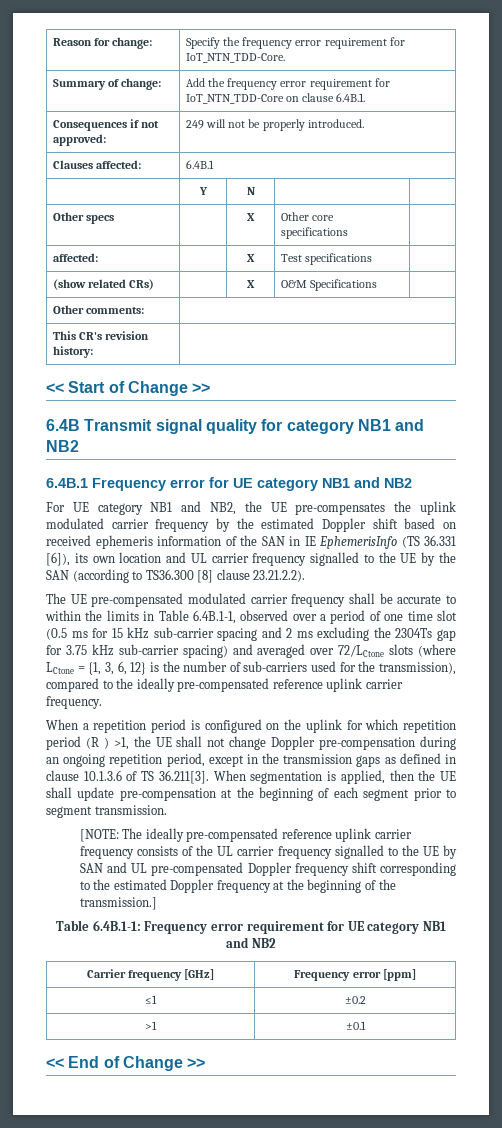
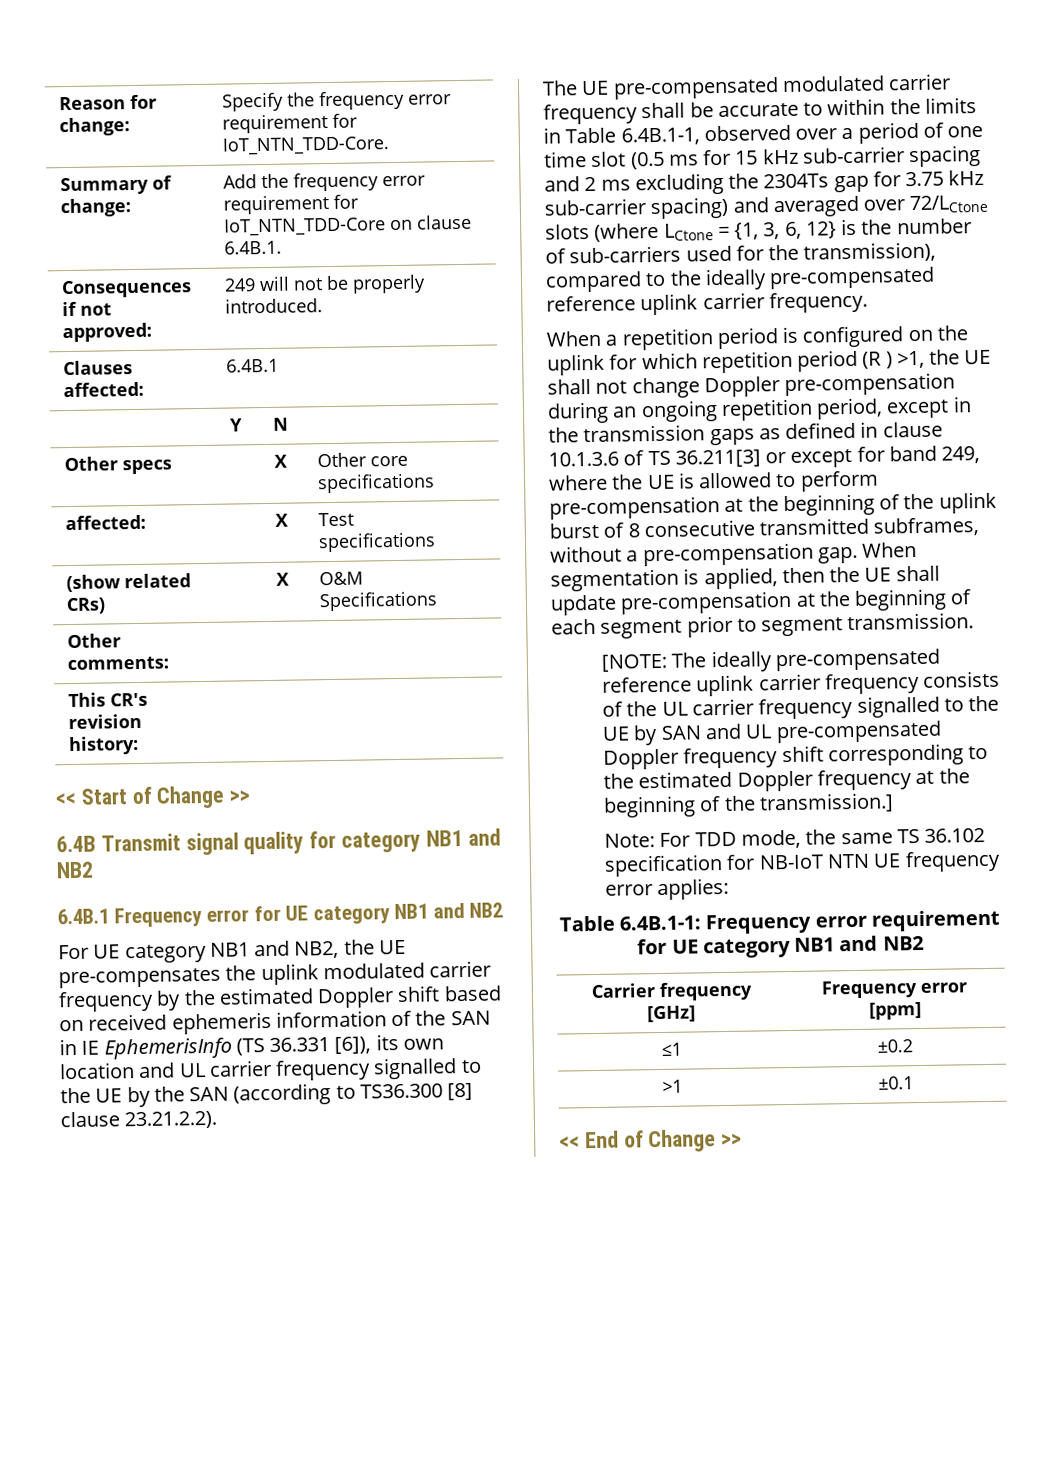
[158,770,209,784] 36.211[3]. -> [674,445,981,468] [548,470,879,492] [549,491,997,520] [549,517,980,539] [550,542,858,567] 36.211[3] or except for band 249, where the UE is allowed to perform pre-compensation at the beginning of the uplink burst of 8 consecutive transmitted subframes, without a pre-compensation gap.
(157, 903) none -> [604,827,986,849] [604,850,1001,877] [605,877,730,901] // Note: For TDD mode, the same TS 36.102 specification for NB-IoT NTN UE frequency error applies:

